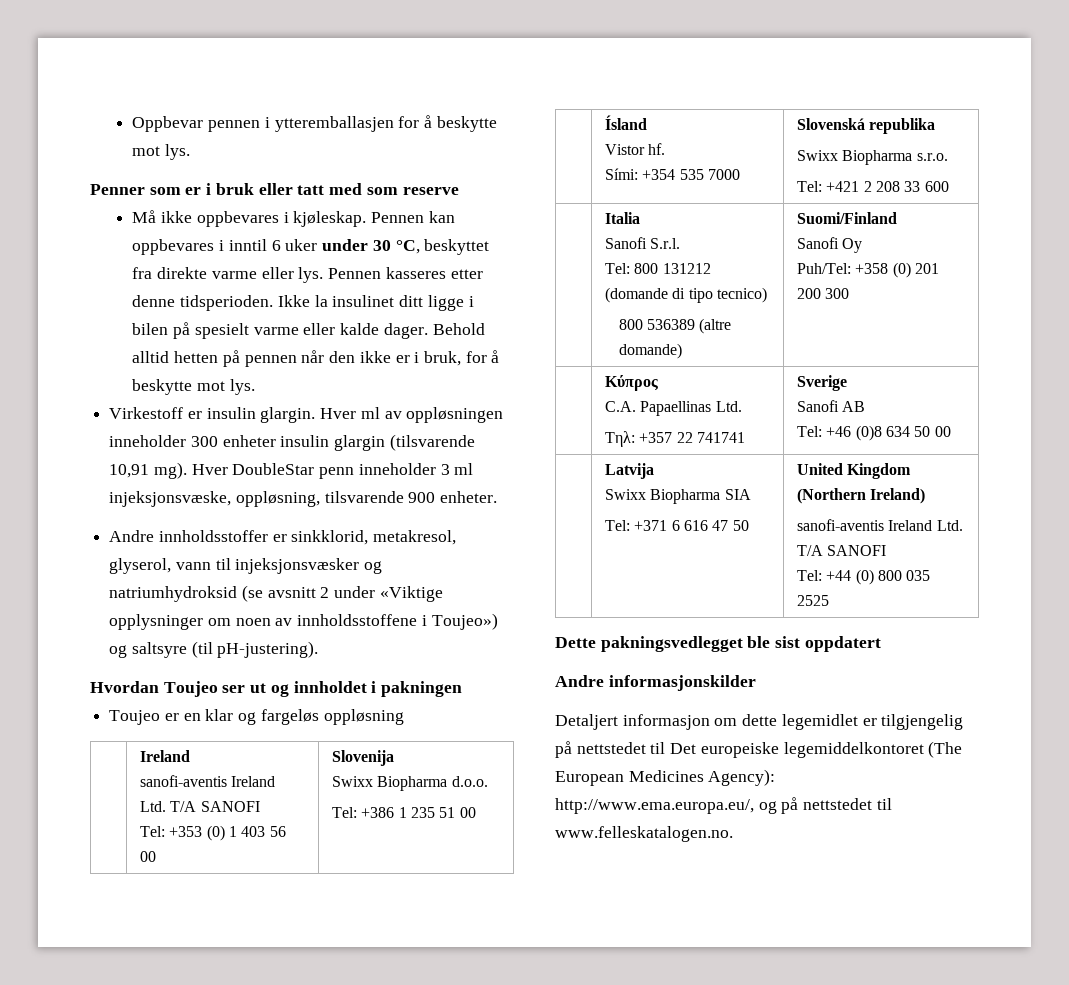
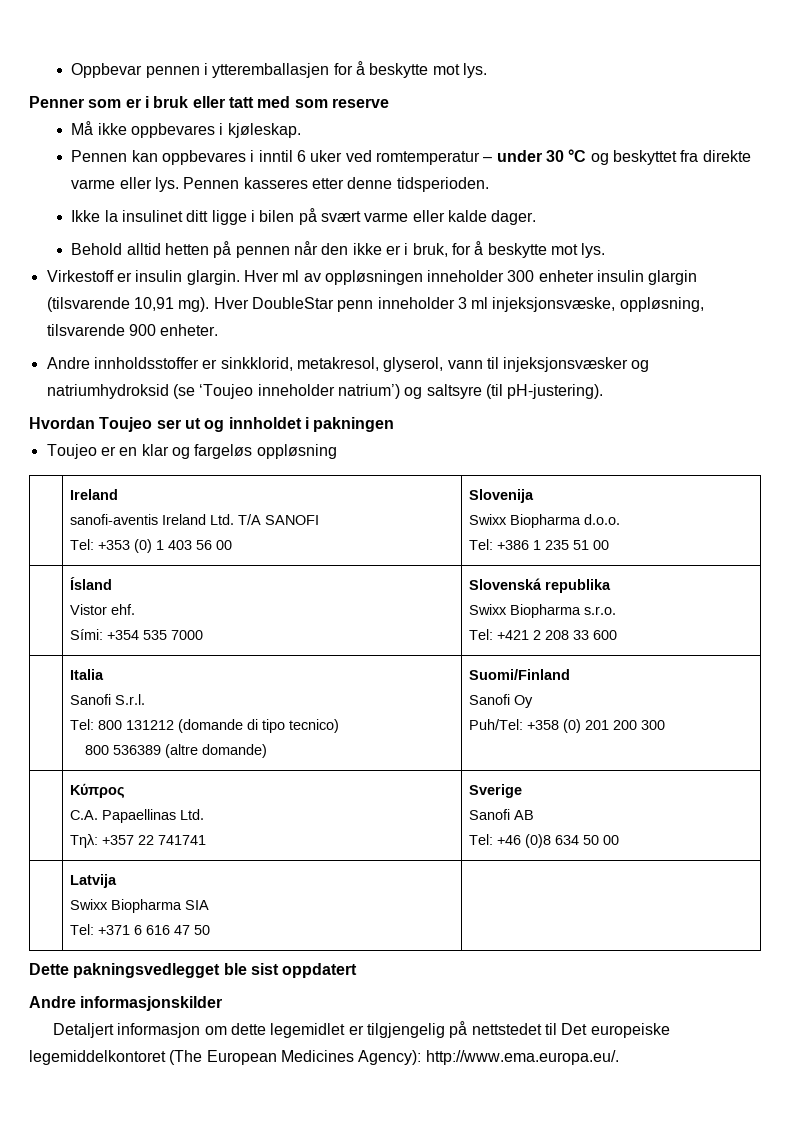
(367, 219) none -> (301, 130) //
[322,239,420,254] under 30 °C, -> [345,149,609,165] ved romtemperatur – under 30 °C og
(274, 303) none -> (489, 184) //
[194,323,249,339] spesielt -> [321,211,362,222] svært
(428, 331) none -> (537, 217) //
[267,586,443,602] [109,613,498,630] avsnitt 2 under «Viktige opplysninger om noen av innholdsstoffene i Toujeo») -> [199,384,400,399] ‘Toujeo inneholder natrium’)
[648,143,666,155] hf. -> [111,604,136,615] ehf.
[796,463,912,479] [796,488,926,504] [796,519,963,531] [796,545,887,556] [796,569,931,585] [796,595,829,606] United Kingdom (Northern Ireland) // sanofi-aventis Ireland Ltd. T/A SANOFI // Tel: +44 (0) 800 035 2525 -> (211, 930) none
[555,797,892,814] [555,826,733,842] http://www.ema.europa.eu/, og på nettstedet til www.felleskatalogen.no. -> [425,1050,619,1065] http://www.ema.europa.eu/.

